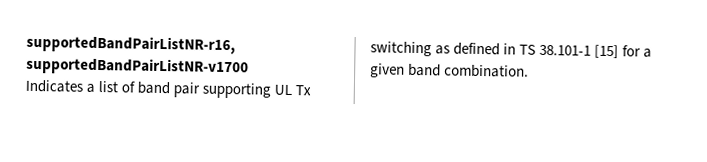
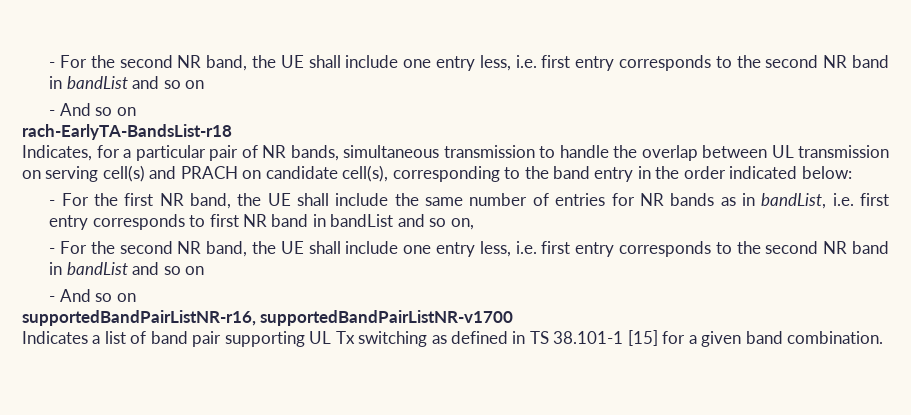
(26, 44) none -> [49,55,889,71] [49,76,205,89] [49,103,136,116] [22,124,232,140] [22,145,889,161] [22,165,852,182] [49,193,890,209] [49,214,474,230] [49,241,889,257] [49,262,205,275] [49,289,136,302] - For the second NR band, the UE shall include one entry less, i.e. first entry corresponds to the second NR band in bandList and so on // - And so on // rach-EarlyTA-BandsList-r18 // Indicates, for a particular pair of NR bands, simultaneous transmission to handle the overlap between UL transmission on serving cell(s) and PRACH on candidate cell(s), corresponding to the band entry in the order indicated below: // - For the first NR band, the UE shall include the same number of entries for NR bands as in bandList, i.e. first entry corresponds to first NR band in bandList and so on, // - For the second NR band, the UE shall include one entry less, i.e. first entry corresponds to the second NR band in bandList and so on // - And so on //

